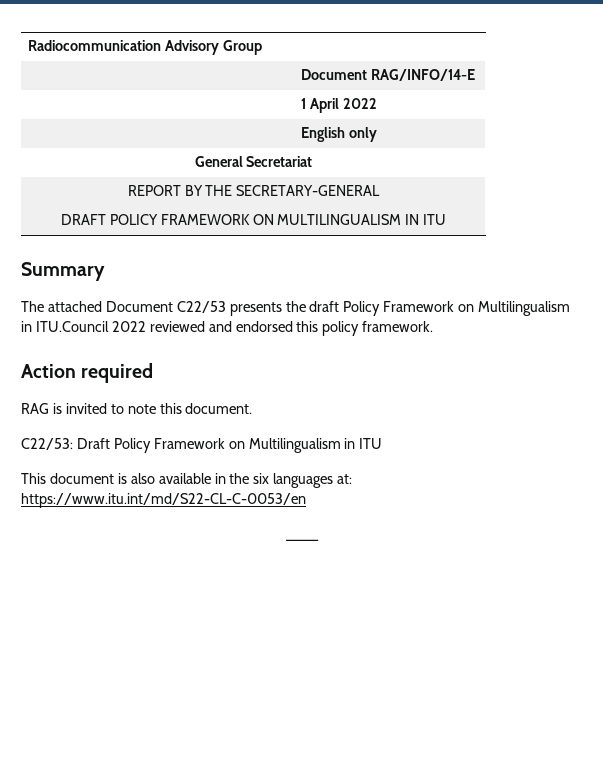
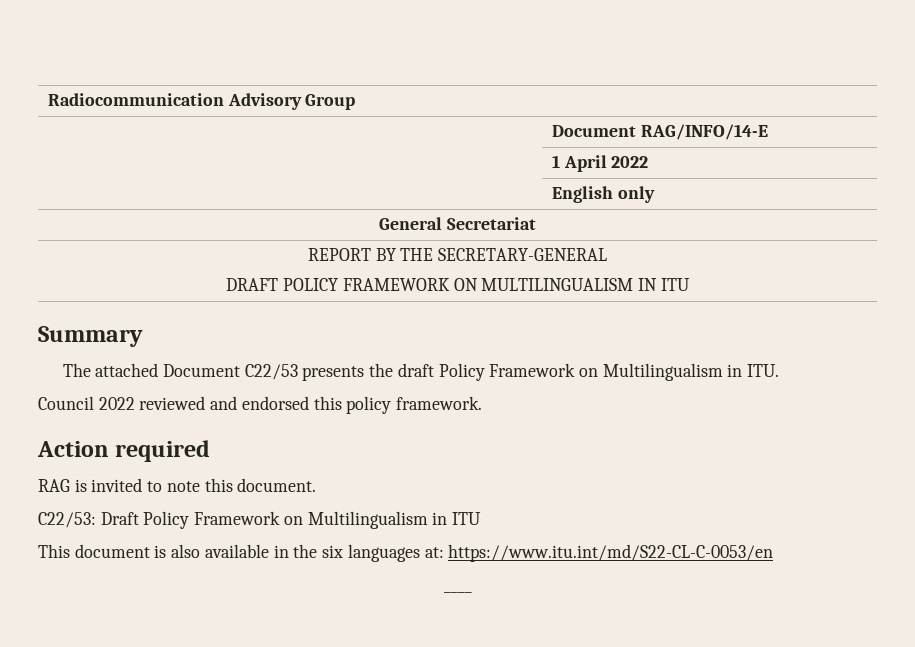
[35,321,109,332] ITU.Council -> [747,364,780,377] [38,396,94,410] ITU. // Council

